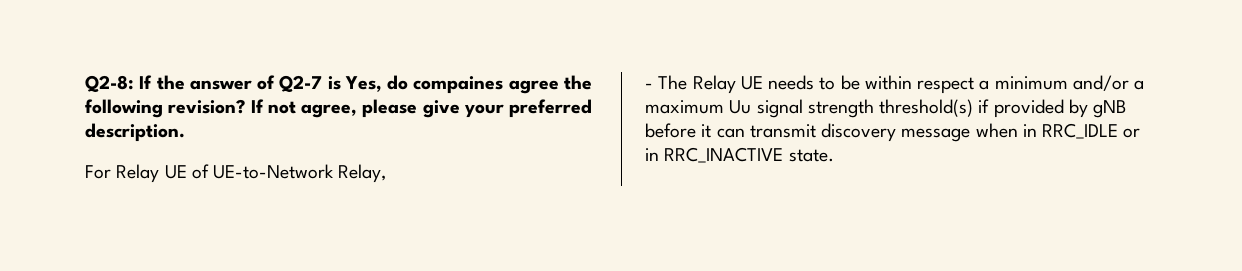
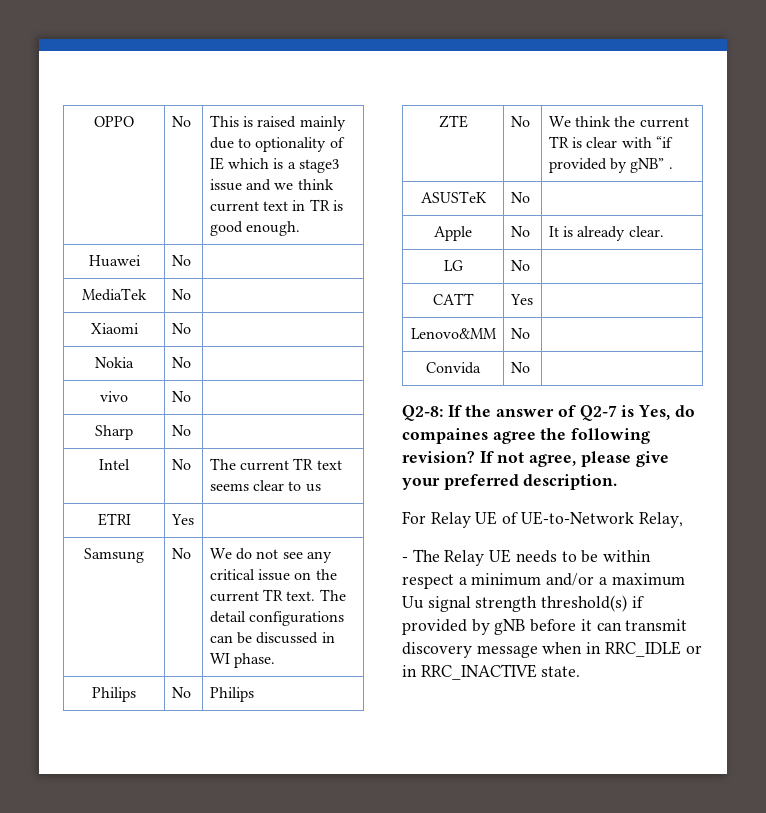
(85, 84) none -> [94,116,134,127] [171,116,191,127] [209,115,346,131] [209,137,345,152] [209,157,339,173] [209,179,334,191] [209,199,343,212] [209,221,300,236] [88,255,141,267] [171,255,191,266] [82,288,147,301] [171,289,191,300] [90,323,139,334] [171,323,191,334] [95,357,134,368] [171,357,191,368] [100,391,128,402] [171,391,191,402] [95,425,133,440] [171,425,191,436] [99,459,130,470] [171,459,191,470] [209,458,342,471] [209,480,321,492] [97,513,131,526] [170,514,194,525] [84,548,144,563] [171,548,191,559] [209,548,332,563] [209,569,337,581] [209,589,346,602] [209,611,344,626] [209,632,335,644] [209,653,275,668] [92,687,136,702] [171,687,191,698] [209,687,254,702] [438,115,468,128] [510,116,530,127] [548,116,689,128] [548,136,673,148] [548,158,673,173] [420,191,487,203] [510,192,530,203] [434,226,472,241] [510,226,530,237] [548,226,664,241] [443,260,463,271] [510,260,530,271] [432,293,474,305] [509,294,533,305] [410,328,497,339] [510,328,530,339] [426,362,481,374] [510,362,530,373] OPPO | No | This is raised mainly due to optionality of IE which is a stage3 issue and we think current text in TR is good enough. // Huawei | No | // MediaTek | No | // Xiaomi | No | // Nokia | No | // vivo | No | // Sharp | No | // Intel | No | The current TR text seems clear to us // ETRI | Yes | // Samsung | No | We do not see any critical issue on the current TR text. The detail configurations can be discussed in WI phase. // Philips | No | Philips // ZTE | No | We think the current TR is clear with “if provided by gNB” . // ASUSTeK | No | // Apple | No | It is already clear. // LG | No | // CATT | Yes | // Lenovo&MM | No | // Convida | No | //

